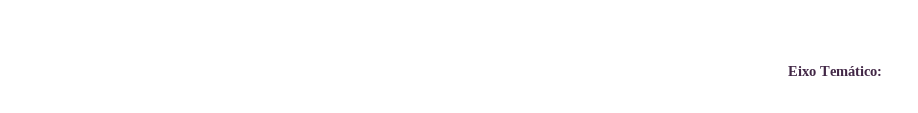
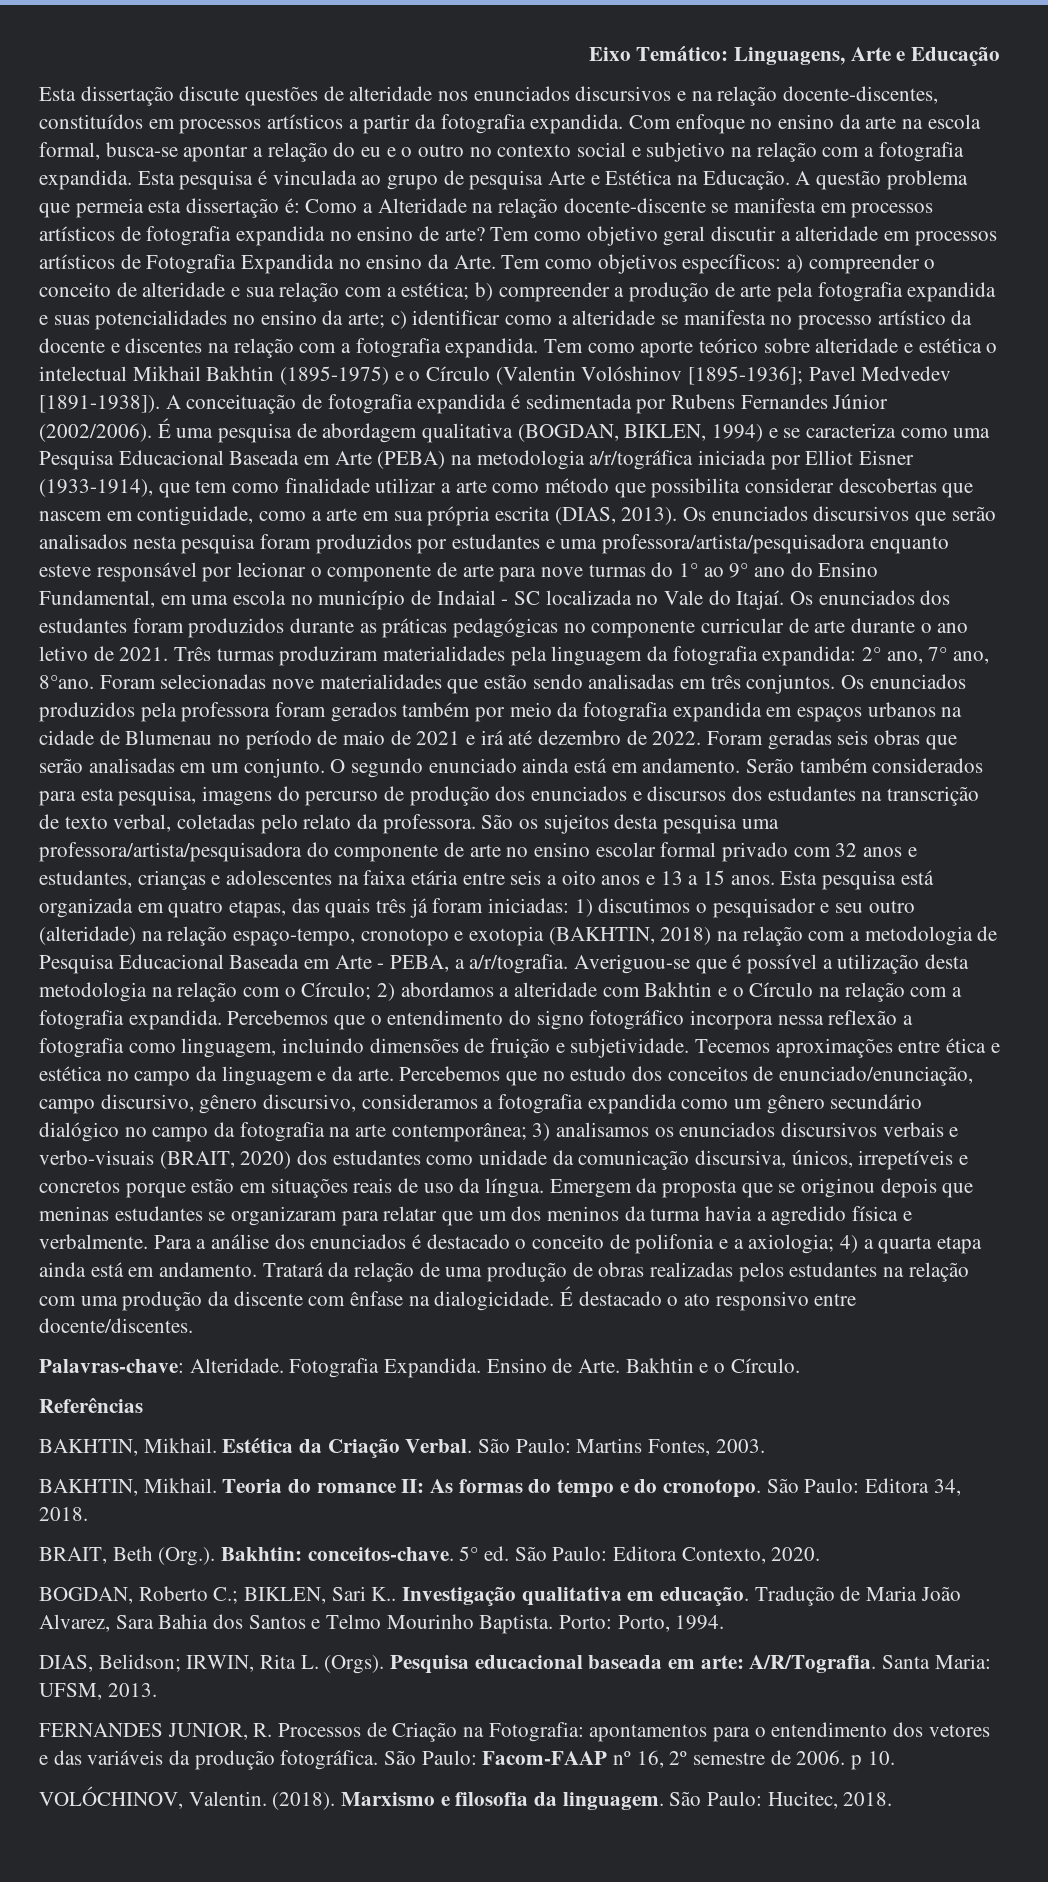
(882, 71) none -> [733,47,1000,66] [39,86,939,106] [39,114,981,134] [39,142,964,162] [39,170,968,190] [39,198,934,218] [39,226,997,246] [39,254,936,274] [39,282,997,302] [39,310,973,330] [39,338,998,358] [39,366,952,385] [39,394,889,414] [39,418,991,443] [39,450,915,470] [39,478,974,498] [39,506,996,526] [39,534,949,554] [39,562,879,582] [39,590,951,610] [39,618,969,638] [39,646,990,666] [39,674,966,694] [39,702,963,722] [39,730,957,750] [39,758,984,778] [39,786,980,806] [39,814,779,834] [39,842,917,862] [39,870,934,890] [39,898,915,918] [39,926,998,946] [39,954,970,974] [39,982,963,1002] [39,1010,914,1030] [39,1038,1000,1058] [39,1066,974,1086] [39,1094,923,1114] [39,1122,959,1142] [39,1150,969,1170] [39,1178,974,1198] [39,1206,912,1226] [39,1234,983,1254] [39,1262,969,1282] [39,1286,857,1311] [39,1318,193,1333] [39,1358,800,1378] [39,1398,143,1413] [39,1437,765,1458] [39,1478,961,1498] [39,1507,88,1521] [39,1546,821,1566] [39,1586,961,1606] [39,1614,725,1634] [39,1654,991,1674] [39,1683,157,1700] [39,1722,990,1742] [39,1750,895,1770] [39,1786,893,1810] Linguagens, Arte e Educação // Esta dissertação discute questões de alteridade nos enunciados discursivos e na relação docente-discentes, constituídos em processos artísticos a partir da fotografia expandida. Com enfoque no ensino da arte na escola formal, busca-se apontar a relação do eu e o outro no contexto social e subjetivo na relação com a fotografia expandida. Esta pesquisa é vinculada ao grupo de pesquisa Arte e Estética na Educação. A questão problema que permeia esta dissertação é: Como a Alteridade na relação docente-discente se manifesta em processos artísticos de fotografia expandida no ensino de arte? Tem como objetivo geral discutir a alteridade em processos artísticos de Fotografia Expandida no ensino da Arte. Tem como objetivos específicos: a) compreender o conceito de alteridade e sua relação com a estética; b) compreender a produção de arte pela fotografia expandida e suas potencialidades no ensino da arte; c) identificar como a alteridade se manifesta no processo artístico da docente e discentes na relação com a fotografia expandida. Tem como aporte teórico sobre alteridade e estética o intelectual Mikhail Bakhtin (1895-1975) e o Círculo (Valentin Volóshinov [1895-1936]; Pavel Medvedev [1891-1938]). A conceituação de fotografia expandida é sedimentada por Rubens Fernandes Júnior (2002/2006). É uma pesquisa de abordagem qualitativa (BOGDAN, BIKLEN, 1994) e se caracteriza como uma Pesquisa Educacional Baseada em Arte (PEBA) na metodologia a/r/tográfica iniciada por Elliot Eisner (1933-1914), que tem como finalidade utilizar a arte como método que possibilita considerar descobertas que nascem em contiguidade, como a arte em sua própria escrita (DIAS, 2013). Os enunciados discursivos que serão analisados nesta pesquisa foram produzidos por estudantes e uma professora/artista/pesquisadora enquanto esteve responsável por lecionar o componente de arte para nove turmas do 1° ao 9° ano do Ensino Fundamental, em uma escola no município de Indaial - SC localizada no Vale do Itajaí. Os enunciados dos estudantes foram produzidos durante as práticas pedagógicas no componente curricular de arte durante o ano letivo de 2021. Três turmas produziram materialidades pela linguagem da fotografia expandida: 2° ano, 7° ano, 8°ano. Foram selecionadas nove materialidades que estão sendo analisadas em três conjuntos. Os enunciados produzidos pela professora foram gerados também por meio da fotografia expandida em espaços urbanos na cidade de Blumenau no período de maio de 2021 e irá até dezembro de 2022. Foram geradas seis obras que serão analisadas em um conjunto. O segundo enunciado ainda está em andamento. Serão também considerados para esta pesquisa, imagens do percurso de produção dos enunciados e discursos dos estudantes na transcrição de texto verbal, coletadas pelo relato da professora. São os sujeitos desta pesquisa uma professora/artista/pesquisadora do componente de arte no ensino escolar formal privado com 32 anos e estudantes, crianças e adolescentes na faixa etária entre seis a oito anos e 13 a 15 anos. Esta pesquisa está organizada em quatro etapas, das quais três já foram iniciadas: 1) discutimos o pesquisador e seu outro (alteridade) na relação espaço-tempo, cronotopo e exotopia (BAKHTIN, 2018) na relação com a metodologia de Pesquisa Educacional Baseada em Arte - PEBA, a a/r/tografia. Averiguou-se que é possível a utilização desta metodologia na relação com o Círculo; 2) abordamos a alteridade com Bakhtin e o Círculo na relação com a fotografia expandida. Percebemos que o entendimento do signo fotográfico incorpora nessa reflexão a fotografia como linguagem, incluindo dimensões de fruição e subjetividade. Tecemos aproximações entre ética e estética no campo da linguagem e da arte. Percebemos que no estudo dos conceitos de enunciado/enunciação, campo discursivo, gênero discursivo, consideramos a fotografia expandida como um gênero secundário dialógico no campo da fotografia na arte contemporânea; 3) analisamos os enunciados discursivos verbais e verbo-visuais (BRAIT, 2020) dos estudantes como unidade da comunicação discursiva, únicos, irrepetíveis e concretos porque estão em situações reais de uso da língua. Emergem da proposta que se originou depois que meninas estudantes se organizaram para relatar que um dos meninos da turma havia a agredido física e verbalmente. Para a análise dos enunciados é destacado o conceito de polifonia e a axiologia; 4) a quarta etapa ainda está em andamento. Tratará da relação de uma produção de obras realizadas pelos estudantes na relação com uma produção da discente com ênfase na dialogicidade. É destacado o ato responsivo entre docente/discentes. // Palavras-chave: Alteridade. Fotografia Expandida. Ensino de Arte. Bakhtin e o Círculo. // Referências // BAKHTIN, Mikhail. Estética da Criação Verbal. São Paulo: Martins Fontes, 2003. // BAKHTIN, Mikhail. Teoria do romance II: As formas do tempo e do cronotopo. São Paulo: Editora 34, 2018. // BRAIT, Beth (Org.). Bakhtin: conceitos-chave. 5° ed. São Paulo: Editora Contexto, 2020. // BOGDAN, Roberto C.; BIKLEN, Sari K.. Investigação qualitativa em educação. Tradução de Maria João Alvarez, Sara Bahia dos Santos e Telmo Mourinho Baptista. Porto: Porto, 1994. // DIAS, Belidson; IRWIN, Rita L. (Orgs). Pesquisa educacional baseada em arte: A/R/Tografia. Santa Maria: UFSM, 2013. // FERNANDES JUNIOR, R. Processos de Criação na Fotografia: apontamentos para o entendimento dos vetores e das variáveis da produção fotográfica. São Paulo: Facom-FAAP nº 16, 2º semestre de 2006. p 10. // VOLÓCHINOV, Valentin. (2018). Marxismo e filosofia da linguagem. São Paulo: Hucitec, 2018.

